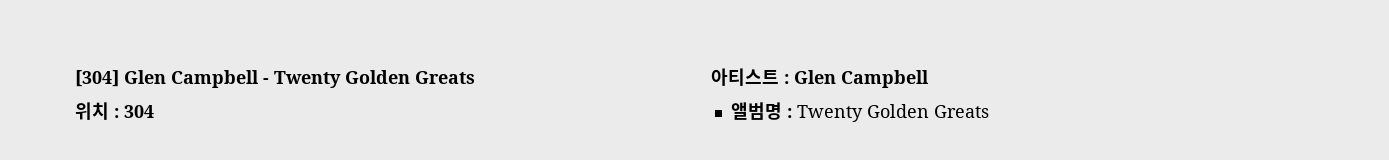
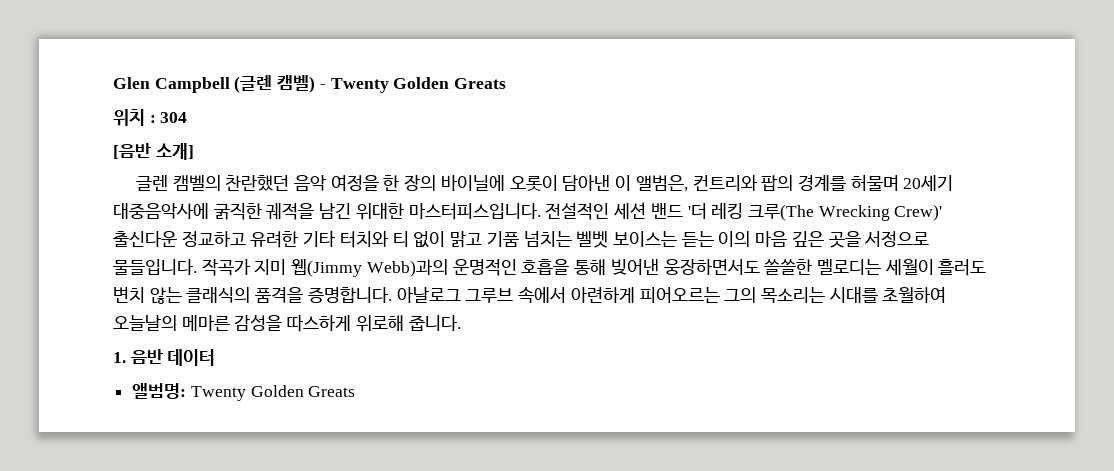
[75,70,259,88] [304] Glen Campbell -> [113,75,316,93] Glen Campbell (글렌 캠벨)
[711,68,929,88] [730,102,792,120] 아티스트 : Glen Campbell // 앨범명 : -> [113,143,194,160] [135,174,954,192] [113,202,943,221] [113,230,930,248] [113,258,987,277] [113,286,947,304] [113,315,461,332] [113,349,216,366] [132,383,187,399] [음반 소개] // 글렌 캠벨의 찬란했던 음악 여정을 한 장의 바이닐에 오롯이 담아낸 이 앨범은, 컨트리와 팝의 경계를 허물며 20세기 대중음악사에 굵직한 궤적을 남긴 위대한 마스터피스입니다. 전설적인 세션 밴드 '더 레킹 크루(The Wrecking Crew)' 출신다운 정교하고 유려한 기타 터치와 티 없이 맑고 기품 넘치는 벨벳 보이스는 듣는 이의 마음 깊은 곳을 서정으로 물들입니다. 작곡가 지미 웹(Jimmy Webb)과의 운명적인 호흡을 통해 빚어낸 웅장하면서도 쓸쓸한 멜로디는 세월이 흘러도 변치 않는 클래식의 품격을 증명합니다. 아날로그 그루브 속에서 아련하게 피어오르는 그의 목소리는 시대를 초월하여 오늘날의 메마른 감성을 따스하게 위로해 줍니다. // 1. 음반 데이터 // 앨범명:

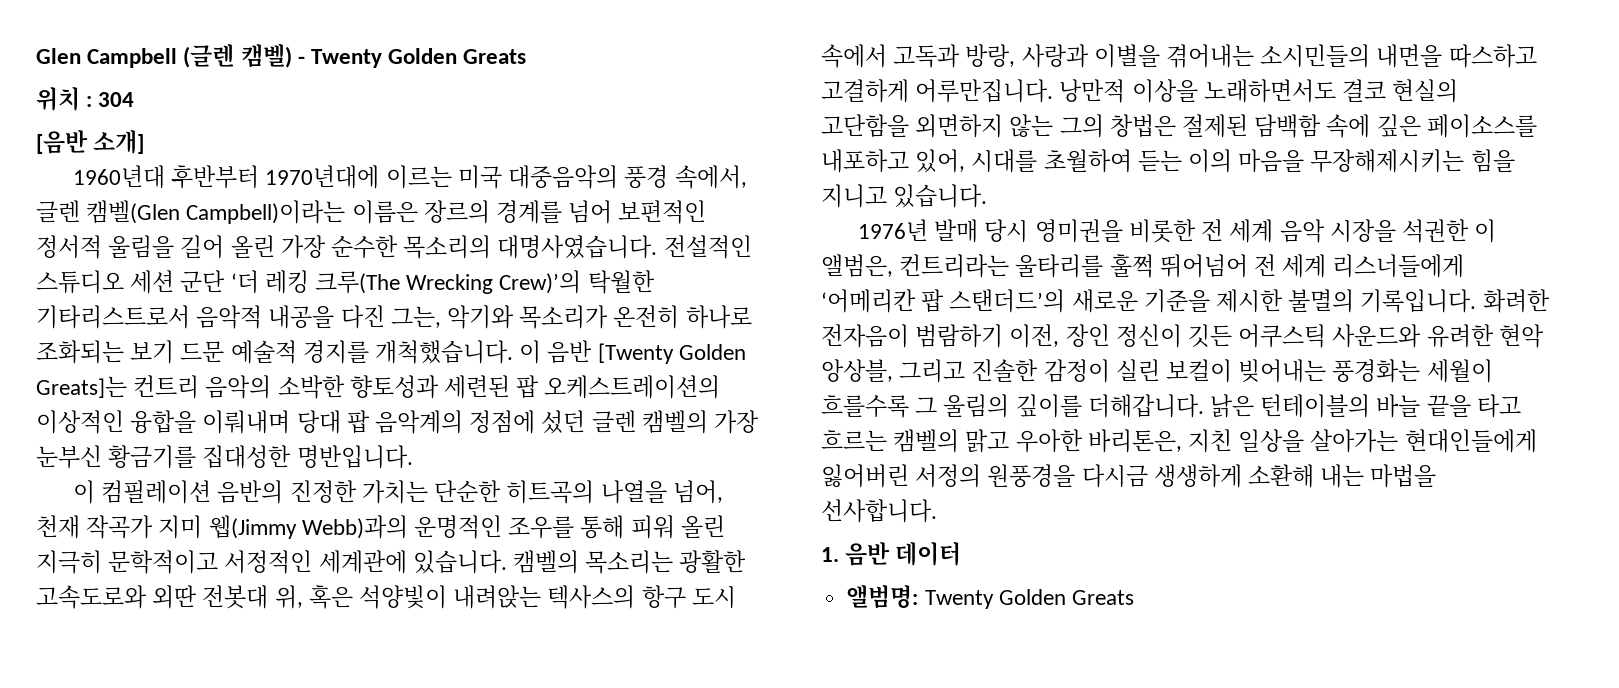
[135,174,954,192] [113,202,943,221] [113,230,930,248] [113,259,197,275] 글렌 캠벨의 찬란했던 음악 여정을 한 장의 바이닐에 오롯이 담아낸 이 앨범은, 컨트리와 팝의 경계를 허물며 20세기 대중음악사에 굵직한 궤적을 남긴 위대한 마스터피스입니다. 전설적인 세션 밴드 '더 레킹 크루(The Wrecking Crew)' 출신다운 정교하고 유려한 기타 터치와 티 없이 맑고 기품 넘치는 벨벳 보이스는 듣는 이의 마음 깊은 곳을 서정으로 물들입니다. -> [73,165,747,189] [36,200,707,224] [36,235,752,259] [36,270,655,294] [36,305,752,329] [36,340,746,364] [36,375,721,399] [36,410,760,434] [36,445,413,469] [73,480,723,504] [36,515,80,539] 1960년대 후반부터 1970년대에 이르는 미국 대중음악의 풍경 속에서, 글렌 캠벨(Glen Campbell)이라는 이름은 장르의 경계를 넘어 보편적인 정서적 울림을 길어 올린 가장 순수한 목소리의 대명사였습니다. 전설적인 스튜디오 세션 군단 ‘더 레킹 크루(The Wrecking Crew)’의 탁월한 기타리스트로서 음악적 내공을 다진 그는, 악기와 목소리가 온전히 하나로 조화되는 보기 드문 예술적 경지를 개척했습니다. 이 음반 [Twenty Golden Greats]는 컨트리 음악의 소박한 향토성과 세련된 팝 오케스트레이션의 이상적인 융합을 이뤄내며 당대 팝 음악계의 정점에 섰던 글렌 캠벨의 가장 눈부신 황금기를 집대성한 명반입니다. // 이 컴필레이션 음반의 진정한 가치는 단순한 히트곡의 나열을 넘어, 천재
[521,259,987,276] [113,286,947,304] [113,315,461,332] 호흡을 통해 빚어낸 웅장하면서도 쓸쓸한 멜로디는 세월이 흘러도 변치 않는 클래식의 품격을 증명합니다. 아날로그 그루브 속에서 아련하게 피어오르는 그의 목소리는 시대를 초월하여 오늘날의 메마른 감성을 따스하게 위로해 줍니다. -> [508,515,725,539] [36,550,747,574] [36,585,736,609] [821,44,1537,68] [821,79,1459,103] [821,114,1537,138] [821,149,1515,173] [821,184,988,208] [858,219,1497,243] [821,254,1465,278] [821,289,1550,313] [821,324,1544,348] [821,359,1493,383] [821,394,1521,418] [821,429,1537,453] [821,464,1437,488] [821,499,937,523] 조우를 통해 피워 올린 지극히 문학적이고 서정적인 세계관에 있습니다. 캠벨의 목소리는 광활한 고속도로와 외딴 전봇대 위, 혹은 석양빛이 내려앉는 텍사스의 항구 도시 속에서 고독과 방랑, 사랑과 이별을 겪어내는 소시민들의 내면을 따스하고 고결하게 어루만집니다. 낭만적 이상을 노래하면서도 결코 현실의 고단함을 외면하지 않는 그의 창법은 절제된 담백함 속에 깊은 페이소스를 내포하고 있어, 시대를 초월하여 듣는 이의 마음을 무장해제시키는 힘을 지니고 있습니다. // 1976년 발매 당시 영미권을 비롯한 전 세계 음악 시장을 석권한 이 앨범은, 컨트리라는 울타리를 훌쩍 뛰어넘어 전 세계 리스너들에게 ‘어메리칸 팝 스탠더드’의 새로운 기준을 제시한 불멸의 기록입니다. 화려한 전자음이 범람하기 이전, 장인 정신이 깃든 어쿠스틱 사운드와 유려한 현악 앙상블, 그리고 진솔한 감정이 실린 보컬이 빚어내는 풍경화는 세월이 흐를수록 그 울림의 깊이를 더해갑니다. 낡은 턴테이블의 바늘 끝을 타고 흐르는 캠벨의 맑고 우아한 바리톤은, 지친 일상을 살아가는 현대인들에게 잃어버린 서정의 원풍경을 다시금 생생하게 소환해 내는 마법을 선사합니다.

